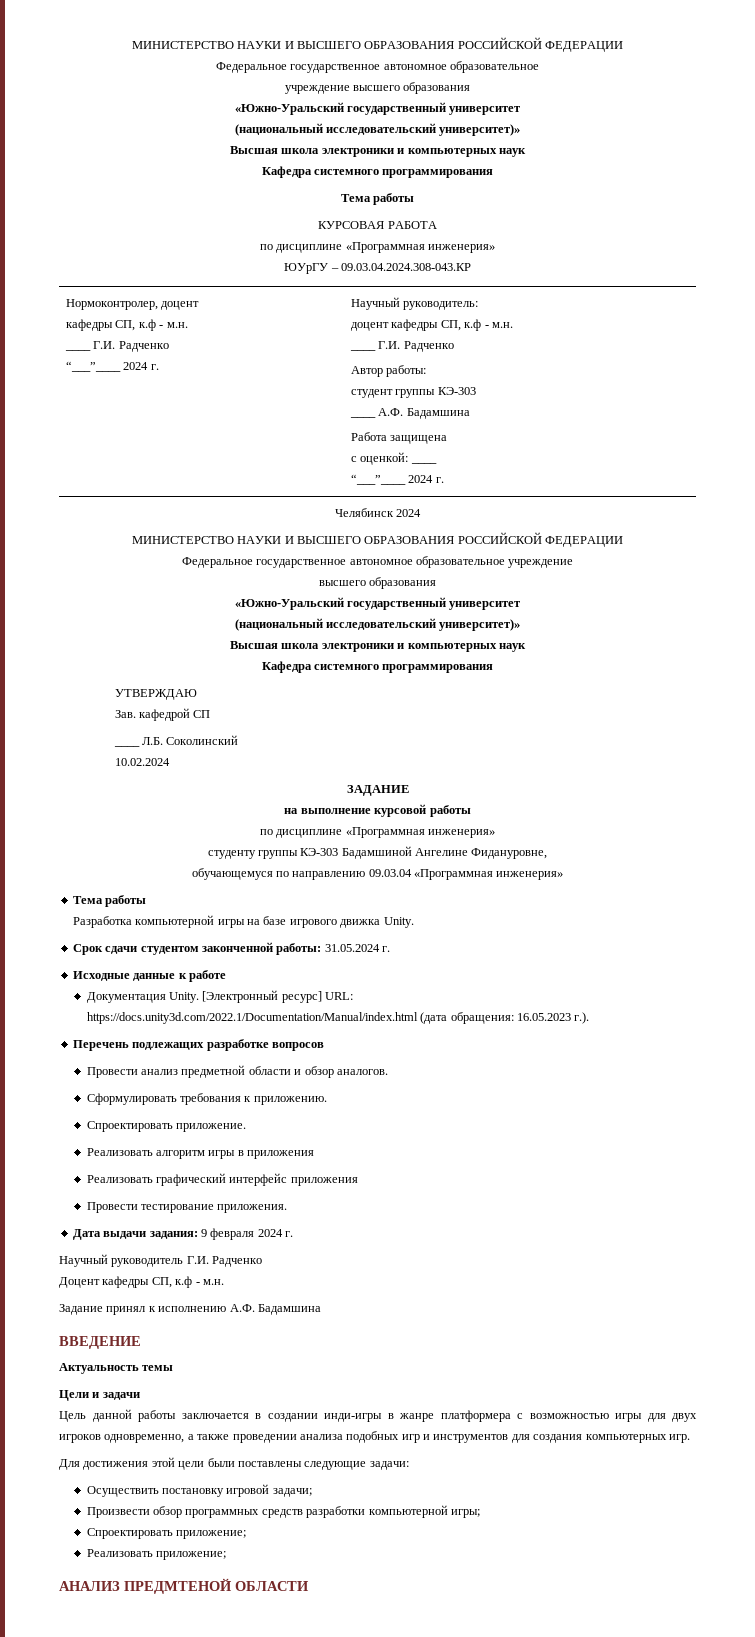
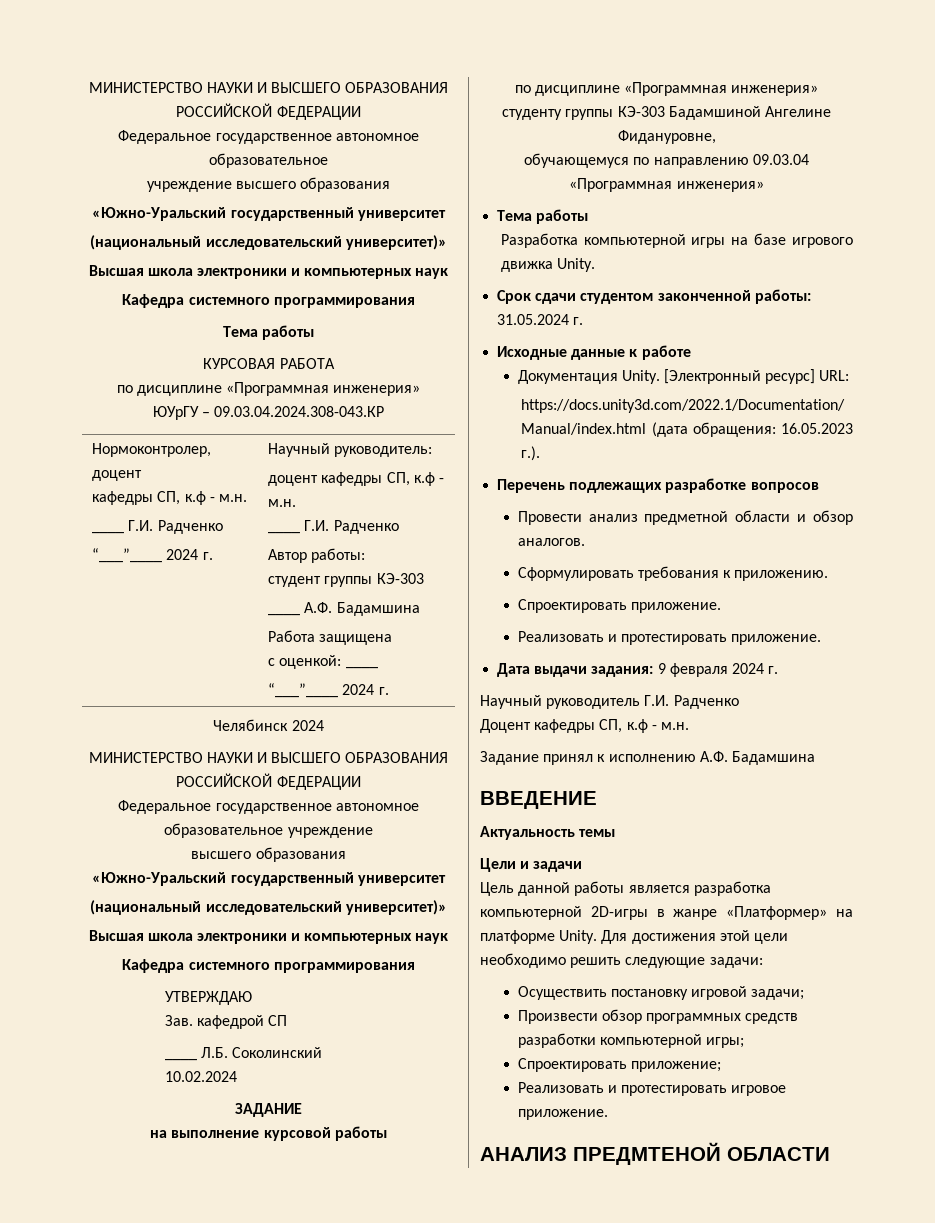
[156,1150,315,1159] [86,1173,358,1186] [86,1202,288,1213] алгоритм игры в приложения // Реализовать графический интерфейс приложения // Провести тестирование приложения. -> [607,634,822,645] и протестировать приложение.
[181,1410,697,1422] [59,1431,690,1443] заключается в создании инди-игры в жанре платформера с возможностью игры для двух игроков одновременно, а также проведении анализа подобных игр и инструментов для создания компьютерных игр. // -> [628,881,771,896] [480,906,853,920] [480,930,598,944] является разработка компьютерной 2D-игры в жанре «Платформер» на платформе Unity.
[207,1458,302,1467] были поставлены -> [480,953,622,968] необходимо решить
[156,1551,227,1560] приложение; -> [607,1085,787,1096] [517,1109,608,1120] и протестировать игровое приложение.

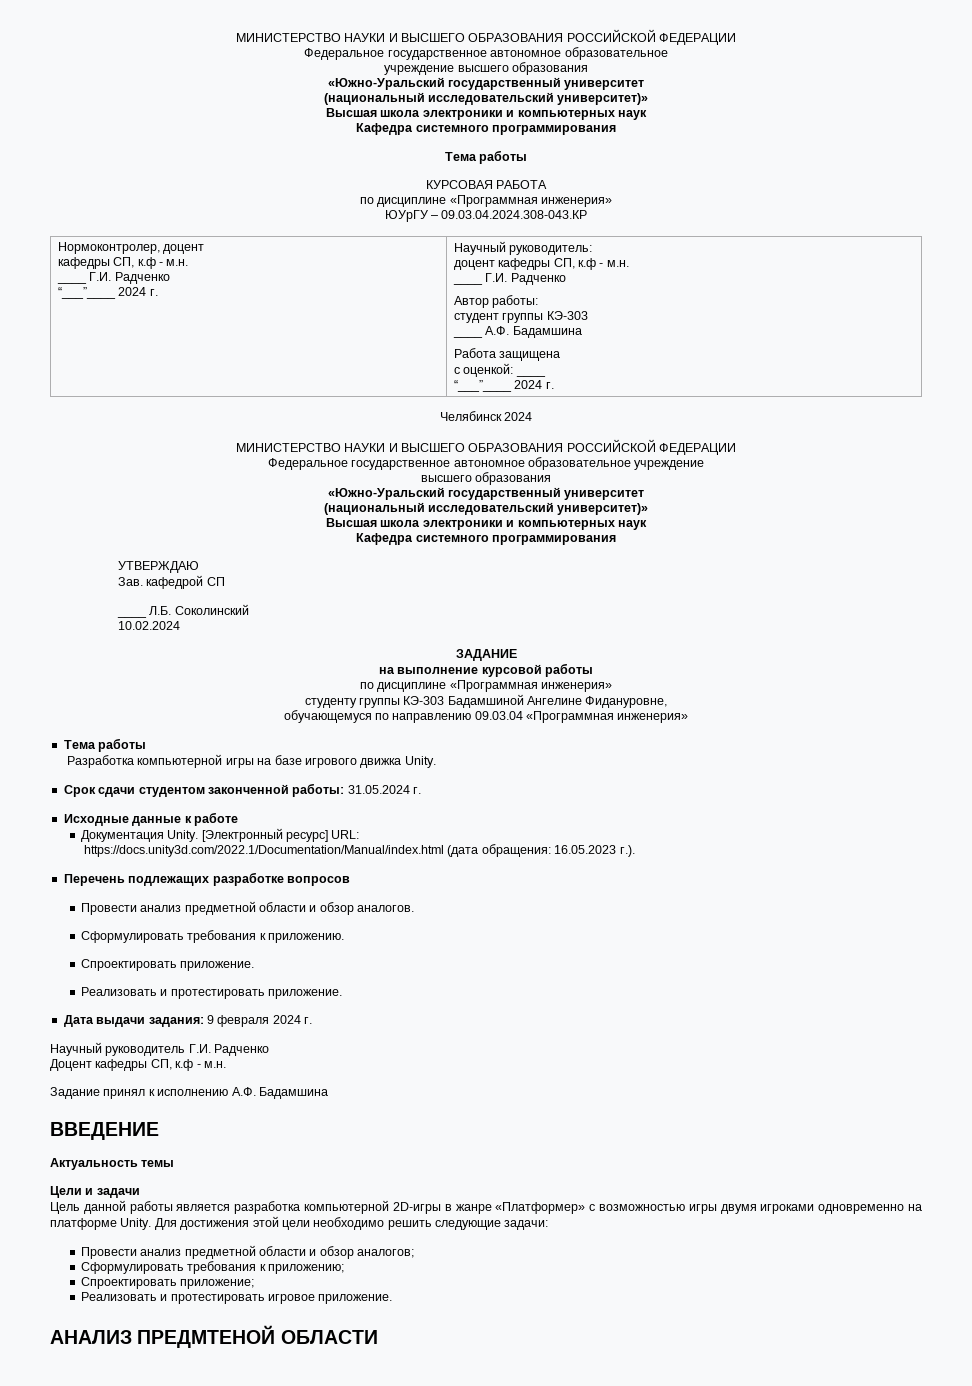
(828, 913) none -> [589,1204,905,1214] с возможностью игры двумя игроками одновременно
[517,986,805,1000] [517,1009,799,1024] [517,1033,745,1048] Осуществить постановку игровой задачи; // Произвести обзор программных средств разработки компьютерной игры; -> [80,1245,415,1259] [80,1261,344,1274] Провести анализ предметной области и обзор аналогов; // Сформулировать требования к приложению;

